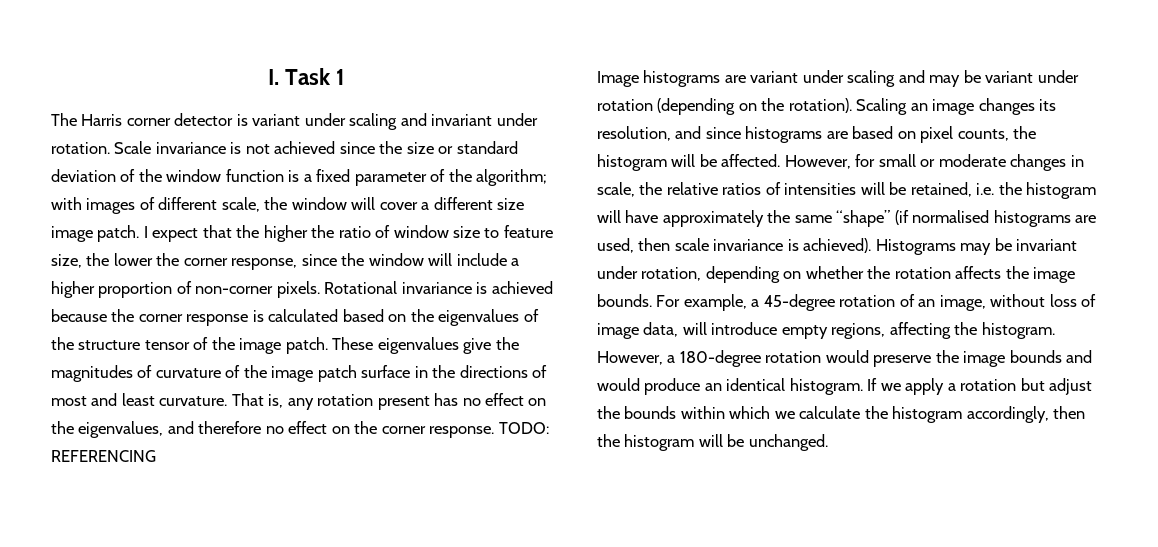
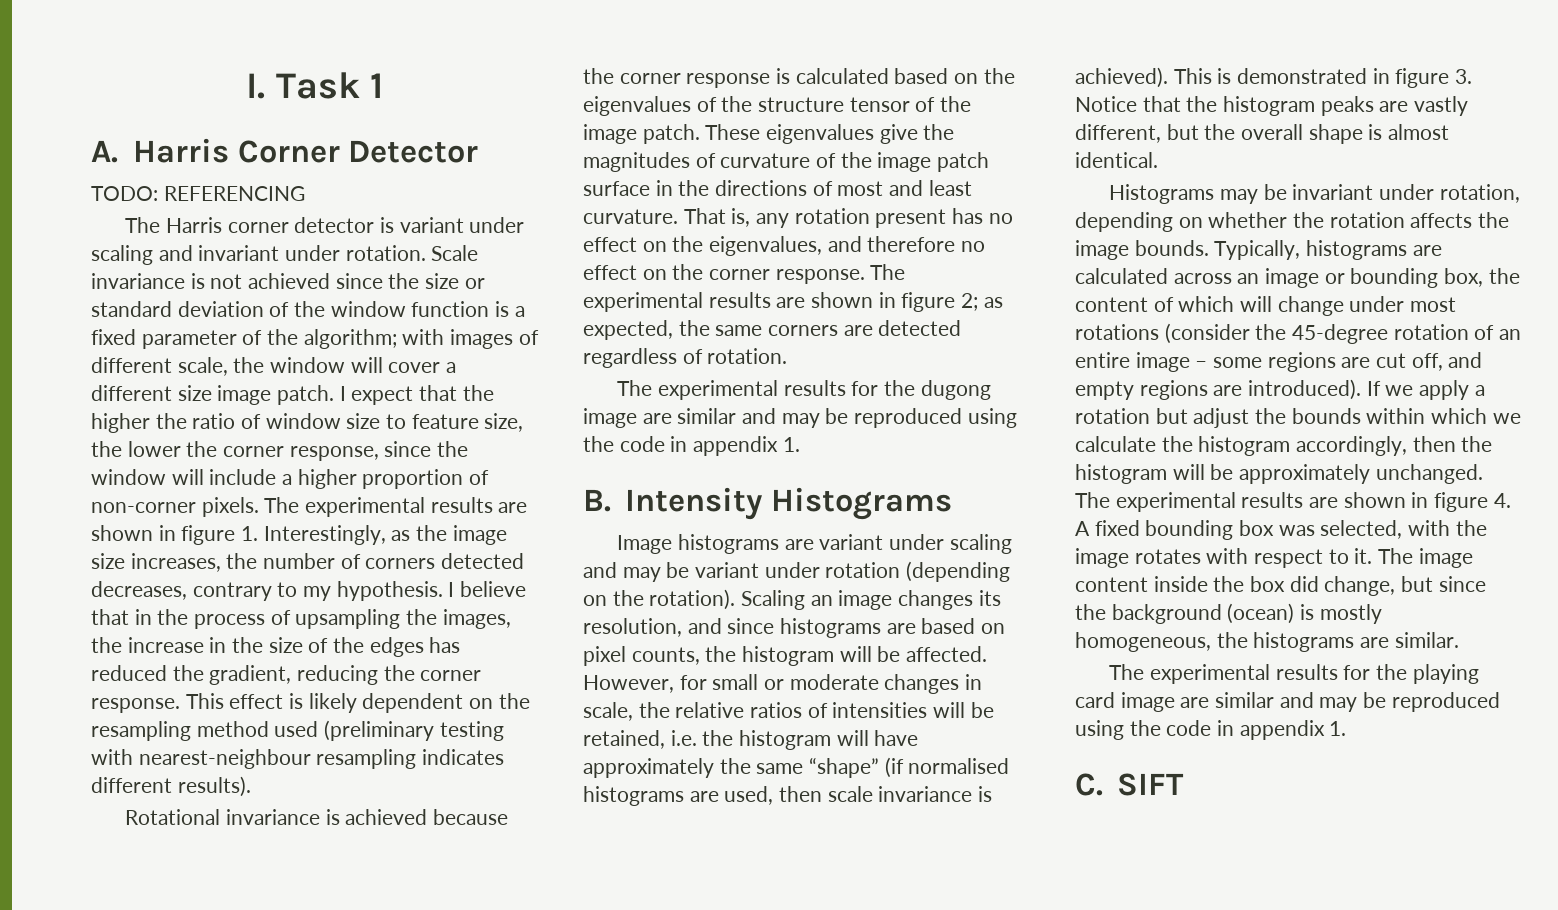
(345, 77) none -> [91,138,479,163] [91,186,305,201] // A. Harris Corner Detector // TODO: REFERENCING
(320, 289) none -> [264,497,528,517] [91,525,507,545] [91,553,525,572] [91,581,527,601] [91,609,511,629] [91,637,461,657] [91,665,482,685] [91,693,530,713] [91,720,504,741] [91,749,505,769] [91,776,251,797] The experimental results are shown in figure 1. Interestingly, as the image size increases, the number of corners detected decreases, contrary to my hypothesis. I believe that in the process of upsampling the images, the increase in the size of the edges has reduced the gradient, reducing the corner response. This effect is likely dependent on the resampling method used (preliminary testing with nearest-neighbour resampling indicates different results). //
[498,422,549,434] [51,450,156,462] TODO: REFERENCING -> [870,264,906,280] [583,292,1003,312] [583,320,962,340] [583,348,788,368] [617,380,991,400] [583,408,1017,428] [583,436,800,456] [583,487,952,520] The experimental results are shown in figure 2; as expected, the same corners are detected regardless of rotation. // The experimental results for the dugong image are similar and may be reproduced using the code in appendix 1. // B. Intensity Histograms
(872, 245) none -> [1173,68,1473,88] [1075,96,1469,116] [1075,124,1450,144] [1075,152,1158,168] This is demonstrated in figure 3. Notice that the histogram peaks are vastly different, but the overall shape is almost identical. //
[656,294,1097,311] [597,322,1055,339] [597,350,1093,367] [597,378,863,395] For example, a 45-degree rotation of an image, without loss of image data, will introduce empty regions, affecting the histogram. However, a 180-degree rotation would preserve the image bounds and would produce an identical histogram. -> [1214,240,1442,260] [1075,268,1520,288] [1075,296,1457,316] [1075,323,1522,344] [1075,352,1483,372] [1075,379,1362,400] Typically, histograms are calculated across an image or bounding box, the content of which will change under most rotations (consider the 45-degree rotation of an entire image – some regions are cut off, and empty regions are introduced).
[748,434,828,451] unchanged. -> [1239,464,1483,484] [1075,492,1511,512] [1075,520,1487,540] [1075,548,1473,568] [1075,576,1486,596] [1075,603,1382,624] [1075,632,1459,652] [1109,664,1479,684] [1075,692,1500,712] [1075,720,1347,740] [1075,773,1184,796] approximately unchanged. The experimental results are shown in figure 4. A fixed bounding box was selected, with the image rotates with respect to it. The image content inside the box did change, but since the background (ocean) is mostly homogeneous, the histograms are similar. // The experimental results for the playing card image are similar and may be reproduced using the code in appendix 1. // C. SIFT

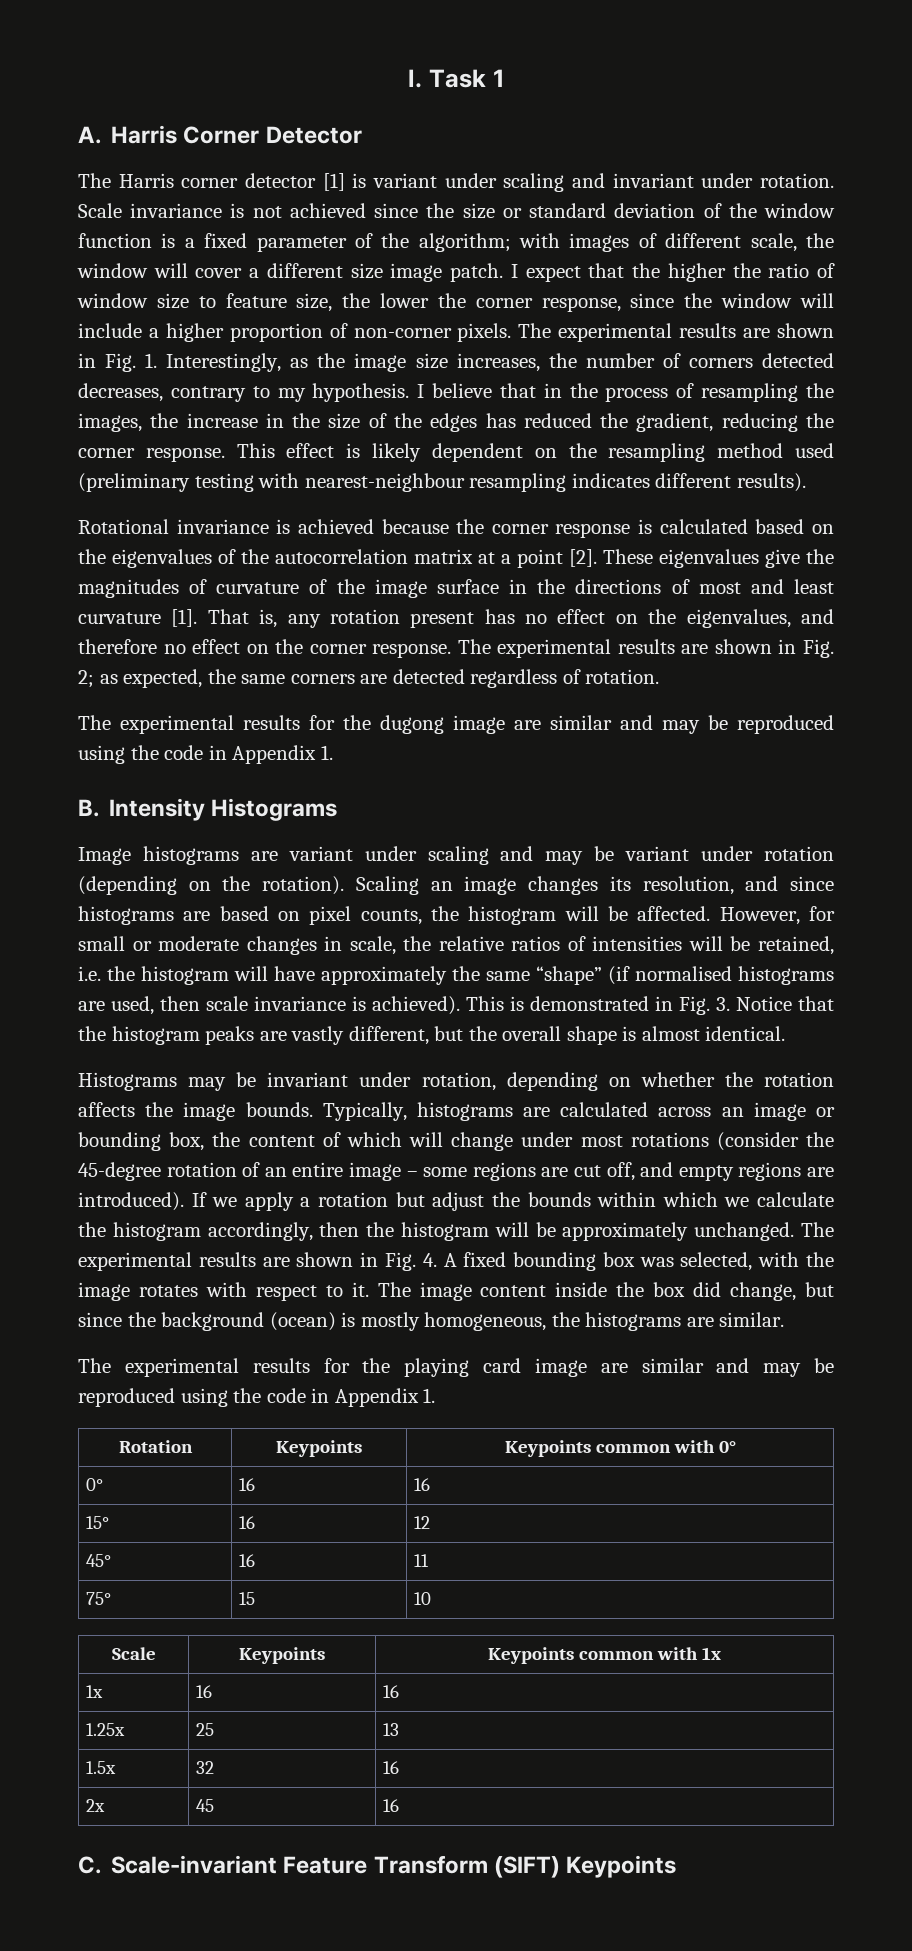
[91,186,305,201] // TODO: REFERENCING -> (362, 135) none
(375, 225) none -> [322,173,345,191] [1]
[181,525,236,545] figure -> [105,353,137,372] Fig.
[295,609,401,629] upsampling -> [701,383,799,402] resampling
[758,96,972,112] [583,124,700,144] structure tensor of the image patch. -> [275,549,597,568] autocorrelation matrix at a point [2].
[937,152,990,172] patch -> (427, 588) none
[583,209,678,224] curvature. -> [78,609,198,627] curvature [1].
[901,292,956,312] figure -> [803,639,835,658] Fig.
[693,436,779,456] appendix -> [232,745,317,764] Appendix
[1395,68,1450,88] figure -> [679,996,710,1015] Fig.
[1434,492,1489,512] figure -> [384,1252,416,1271] Fig.
[1239,720,1347,740] [1075,773,1184,796] appendix 1. // C. SIFT -> [334,1388,436,1407] [118,1440,193,1453] [276,1440,362,1457] [504,1440,736,1457] [86,1478,104,1491] [239,1478,256,1491] [414,1478,431,1491] [86,1516,110,1529] [239,1516,256,1529] [414,1516,431,1529] [86,1554,112,1567] [239,1554,256,1567] [414,1554,430,1567] [86,1592,112,1605] [239,1592,256,1605] [414,1592,432,1605] [111,1647,156,1660] [239,1647,325,1664] [488,1647,721,1664] [86,1685,104,1698] [196,1685,213,1698] [383,1685,400,1698] [86,1723,126,1736] [196,1723,215,1736] [383,1723,400,1736] [86,1761,117,1774] [196,1761,215,1774] [383,1761,400,1774] [86,1799,106,1812] [196,1799,215,1812] [383,1799,400,1812] [78,1855,677,1878] Appendix 1. // Rotation | Keypoints | Keypoints common with 0° // 0° | 16 | 16 // 15° | 16 | 12 // 45° | 16 | 11 // 75° | 15 | 10 // Scale | Keypoints | Keypoints common with 1x // 1x | 16 | 16 // 1.25x | 25 | 13 // 1.5x | 32 | 16 // 2x | 45 | 16 // C. Scale-invariant Feature Transform (SIFT) Keypoints

